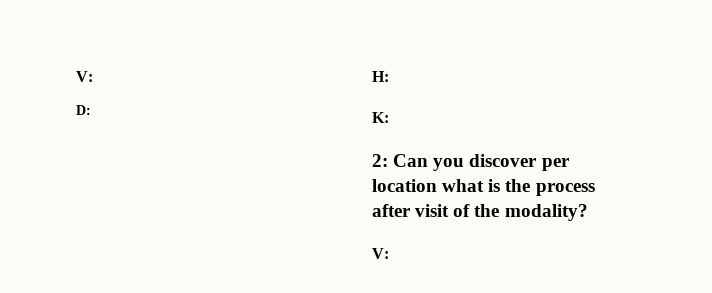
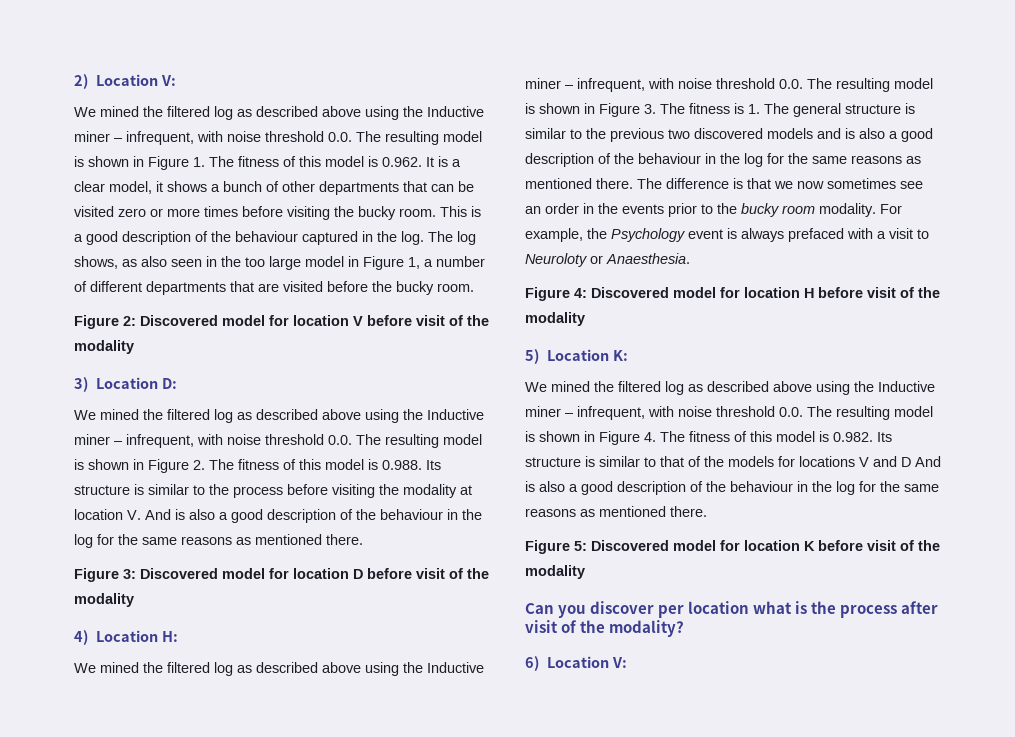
(76, 76) none -> [74,74,159,89] 2) Location
[76,105,91,115] [372,71,389,82] [372,112,389,123] [372,154,388,167] D: // H: // K: // 2: -> [74,106,484,120] [74,131,482,145] [74,156,461,170] [74,181,474,195] [74,206,481,220] [74,231,476,245] [74,256,485,270] [74,281,474,295] [74,315,489,329] [74,340,134,354] [74,377,178,392] [74,409,484,423] [74,434,482,448] [74,459,441,473] [74,484,472,498] [74,509,482,523] [74,534,363,548] [74,568,489,582] [74,593,134,607] [74,630,179,645] [74,662,484,676] [525,78,933,92] [525,103,915,117] [525,128,933,142] [525,153,921,167] [525,178,923,189] [525,203,902,217] [525,228,929,242] [525,253,690,267] [525,287,940,301] [525,312,585,326] [525,349,629,364] [525,381,935,395] [525,406,933,420] [525,431,892,445] [525,456,941,467] [525,481,939,495] [525,506,707,517] [525,540,940,554] [525,565,585,579] We mined the filtered log as described above using the Inductive miner – infrequent, with noise threshold 0.0. The resulting model is shown in Figure 1. The fitness of this model is 0.962. It is a clear model, it shows a bunch of other departments that can be visited zero or more times before visiting the bucky room. This is a good description of the behaviour captured in the log. The log shows, as also seen in the too large model in Figure 1, a number of different departments that are visited before the bucky room. // Figure 2: Discovered model for location V before visit of the modality // 3) Location D: // We mined the filtered log as described above using the Inductive miner – infrequent, with noise threshold 0.0. The resulting model is shown in Figure 2. The fitness of this model is 0.988. Its structure is similar to the process before visiting the modality at location V. And is also a good description of the behaviour in the log for the same reasons as mentioned there. // Figure 3: Discovered model for location D before visit of the modality // 4) Location H: // We mined the filtered log as described above using the Inductive miner – infrequent, with noise threshold 0.0. The resulting model is shown in Figure 3. The fitness is 1. The general structure is similar to the previous two discovered models and is also a good description of the behaviour in the log for the same reasons as mentioned there. The difference is that we now sometimes see an order in the events prior to the bucky room modality. For example, the Psychology event is always prefaced with a visit to Neuroloty or Anaesthesia. // Figure 4: Discovered model for location H before visit of the modality // 5) Location K: // We mined the filtered log as described above using the Inductive miner – infrequent, with noise threshold 0.0. The resulting model is shown in Figure 4. The fitness of this model is 0.982. Its structure is similar to that of the models for locations V and D And is also a good description of the behaviour in the log for the same reasons as mentioned there. // Figure 5: Discovered model for location K before visit of the modality //
(588, 212) none -> [525,656,610,671] 6) Location

